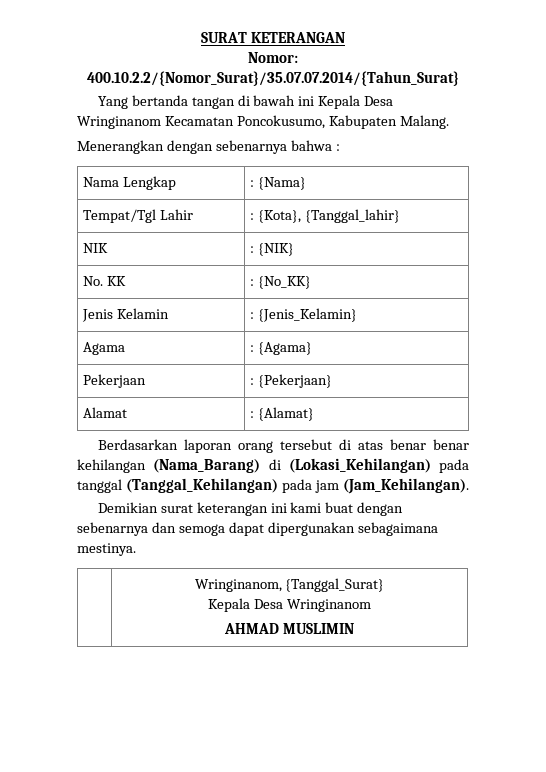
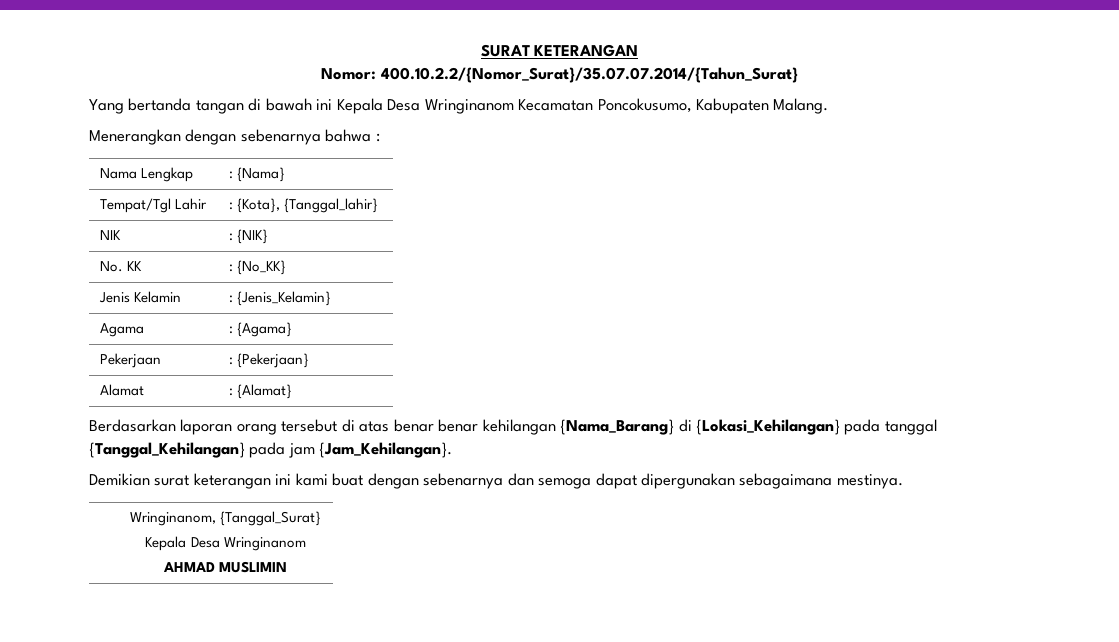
[153,458,431,473] (Nama_Barang) di (Lokasi_Kehilangan) -> [560,419,841,435] {Nama_Barang} di {Lokasi_Kehilangan}
[125,478,278,493] (Tanggal_Kehilangan) -> [89,442,245,458] {Tanggal_Kehilangan}
[342,478,469,494] (Jam_Kehilangan). -> [319,442,453,458] {Jam_Kehilangan}.

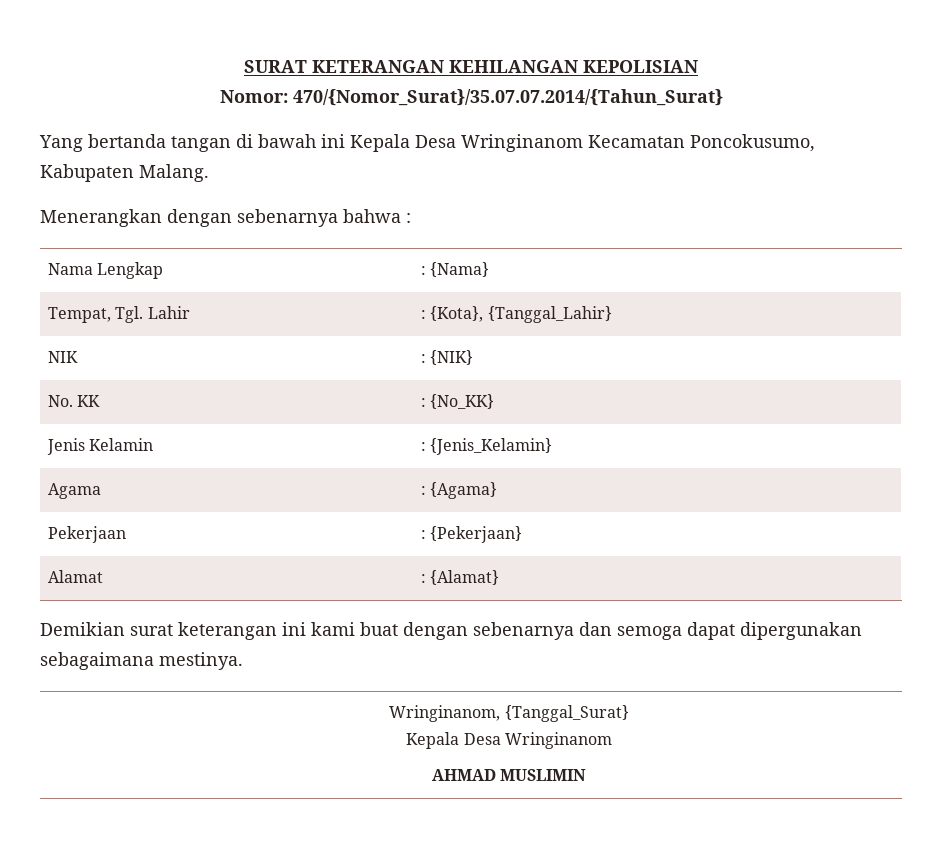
(639, 50) none -> [449,60,698,73] KEHILANGAN KEPOLISIAN
[380,67,798,83] 400.10.2.2/{Nomor_Surat}/35.07.07.2014/{Tahun_Surat} -> [292,89,723,106] 470/{Nomor_Surat}/35.07.07.2014/{Tahun_Surat}
[99,198,171,213] Tempat/Tgl -> [48,306,144,323] Tempat, Tgl.
[283,198,378,213] {Tanggal_lahir} -> [487,306,612,323] {Tanggal_Lahir}
[89,419,937,435] [89,442,453,458] // Berdasarkan laporan orang tersebut di atas benar benar kehilangan {Nama_Barang} di {Lokasi_Kehilangan} pada tanggal {Tanggal_Kehilangan} pada jam {Jam_Kehilangan}. -> (500, 577) none

